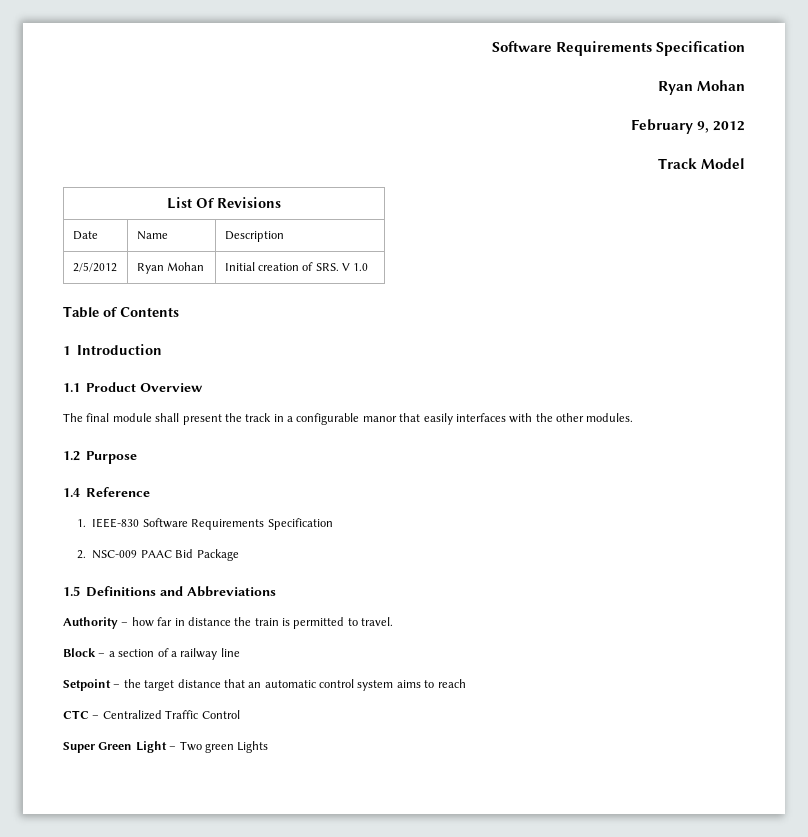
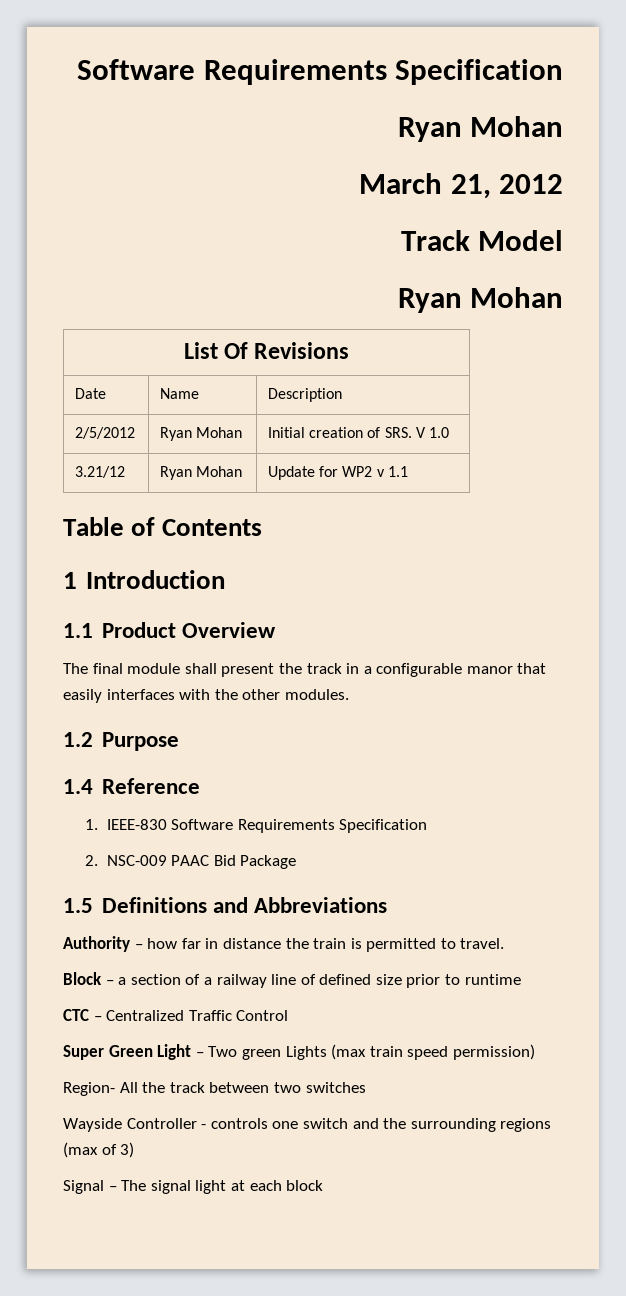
[630,119,709,134] February 9, -> [359,173,491,199] March 21,
(745, 163) none -> [397,287,563,313] // Ryan Mohan
(369, 267) none -> [75,466,126,478] [160,466,243,480] [268,466,408,480] // 3.21/12 | Ryan Mohan | Update for WP2 v 1.1
[63,679,466,691] // Setpoint – the target distance that an automatic control system aims to reach -> [300,974,521,988] of defined size prior to runtime
(269, 747) none -> [331,1044,535,1060] [63,1082,366,1096] [63,1118,552,1132] [63,1142,135,1158] [63,1180,324,1194] (max train speed permission) // Region- All the track between two switches // Wayside Controller - controls one switch and the surrounding regions (max of 3) // Signal – The signal light at each block

